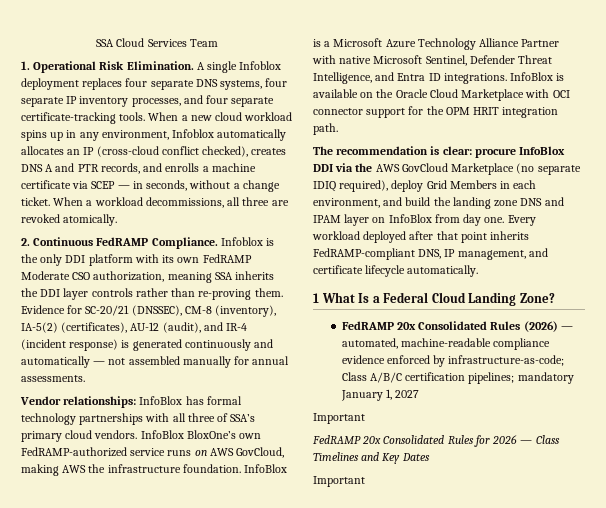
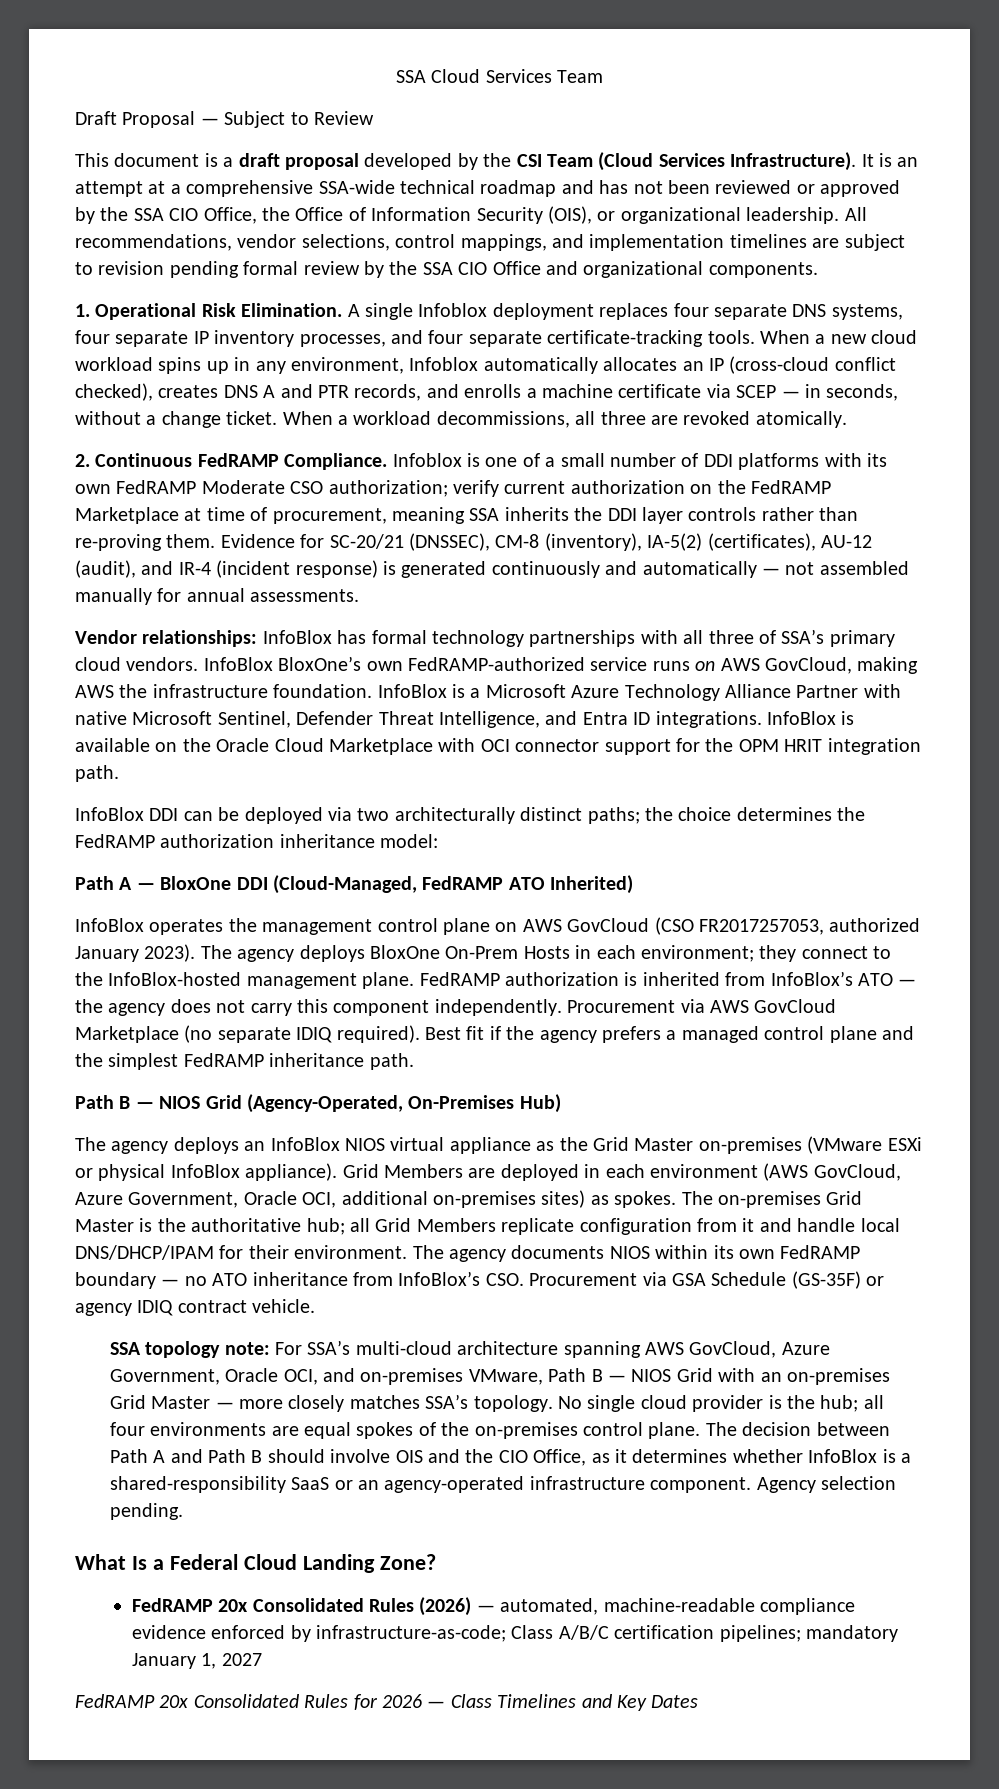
(218, 43) none -> [75,111,374,128] [75,152,919,171] [75,180,901,197] [75,206,867,224] [75,234,905,251] [75,261,818,278] // Draft Proposal — Subject to Review // This document is a draft proposal developed by the CSI Team (Cloud Services Infrastructure). It is an attempt at a comprehensive SSA-wide technical roadmap and has not been reviewed or approved by the SSA CIO Office, the Office of Information Security (OIS), or organizational leadership. All recommendations, vendor selections, control mappings, and implementation timelines are subject to revision pending formal review by the SSA CIO Office and organizational components.
[21,254,133,266] the only DDI platform -> [485,453,820,470] one of a small number of DDI platforms
[93,271,165,282] authorization, -> [328,480,831,497] [75,507,387,524] authorization; verify current authorization on the FedRAMP Marketplace at time of procurement,
[313,146,566,158] [313,163,373,172] The recommendation is clear: procure InfoBlox DDI via the -> [75,807,866,824] [75,834,439,848] [75,875,634,894] [75,917,921,935] [75,944,892,962] [75,971,917,989] [75,999,705,1016] InfoBlox DDI can be deployed via two architecturally distinct paths; the choice determines the FedRAMP authorization inheritance model: // Path A — BloxOne DDI (Cloud-Managed, FedRAMP ATO Inherited) // InfoBlox operates the management control plane on AWS GovCloud (CSO FR2017257053, authorized January 2023). The agency deploys BloxOne On-Prem Hosts in each environment; they connect to the InfoBlox-hosted management plane. FedRAMP authorization is inherited from InfoBlox’s ATO — the agency does not carry this component independently. Procurement via
[339,180,537,192] [313,197,564,209] [313,214,536,226] [312,231,530,243] [313,248,548,260] [313,265,479,277] [313,293,319,303] required), deploy Grid Members in each environment, and build the landing zone DNS and IPAM layer on InfoBlox from day one. Every workload deployed after that point inherits FedRAMP-compliant DNS, IP management, and certificate lifecycle automatically. // 1 -> [336,1025,914,1043] [75,1053,414,1070] [75,1094,561,1113] [75,1136,922,1154] [75,1163,901,1181] [75,1190,863,1208] [75,1218,900,1235] [75,1245,861,1262] [75,1271,885,1289] [75,1299,316,1316] [109,1340,830,1358] [109,1368,891,1385] [109,1394,884,1412] [109,1422,890,1439] [109,1449,912,1466] [109,1476,897,1493] [109,1503,183,1520] required). Best fit if the agency prefers a managed control plane and the simplest FedRAMP inheritance path. // Path B — NIOS Grid (Agency-Operated, On-Premises Hub) // The agency deploys an InfoBlox NIOS virtual appliance as the Grid Master on-premises (VMware ESXi or physical InfoBlox appliance). Grid Members are deployed in each environment (AWS GovCloud, Azure Government, Oracle OCI, additional on-premises sites) as spokes. The on-premises Grid Master is the authoritative hub; all Grid Members replicate configuration from it and handle local DNS/DHCP/IPAM for their environment. The agency documents NIOS within its own FedRAMP boundary — no ATO inheritance from InfoBlox’s CSO. Procurement via GSA Schedule (GS-35F) or agency IDIQ contract vehicle. // SSA topology note: For SSA’s multi-cloud architecture spanning AWS GovCloud, Azure Government, Oracle OCI, and on-premises VMware, Path B — NIOS Grid with an on-premises Grid Master — more closely matches SSA’s topology. No single cloud provider is the hub; all four environments are equal spokes of the on-premises control plane. The decision between Path A and Path B should involve OIS and the CIO Office, as it determines whether InfoBlox is a shared-responsibility SaaS or an agency-operated infrastructure component. Agency selection pending. //
[313,413,365,424] // Important -> (262, 1659) none
[313,476,365,487] // Important -> (699, 1701) none

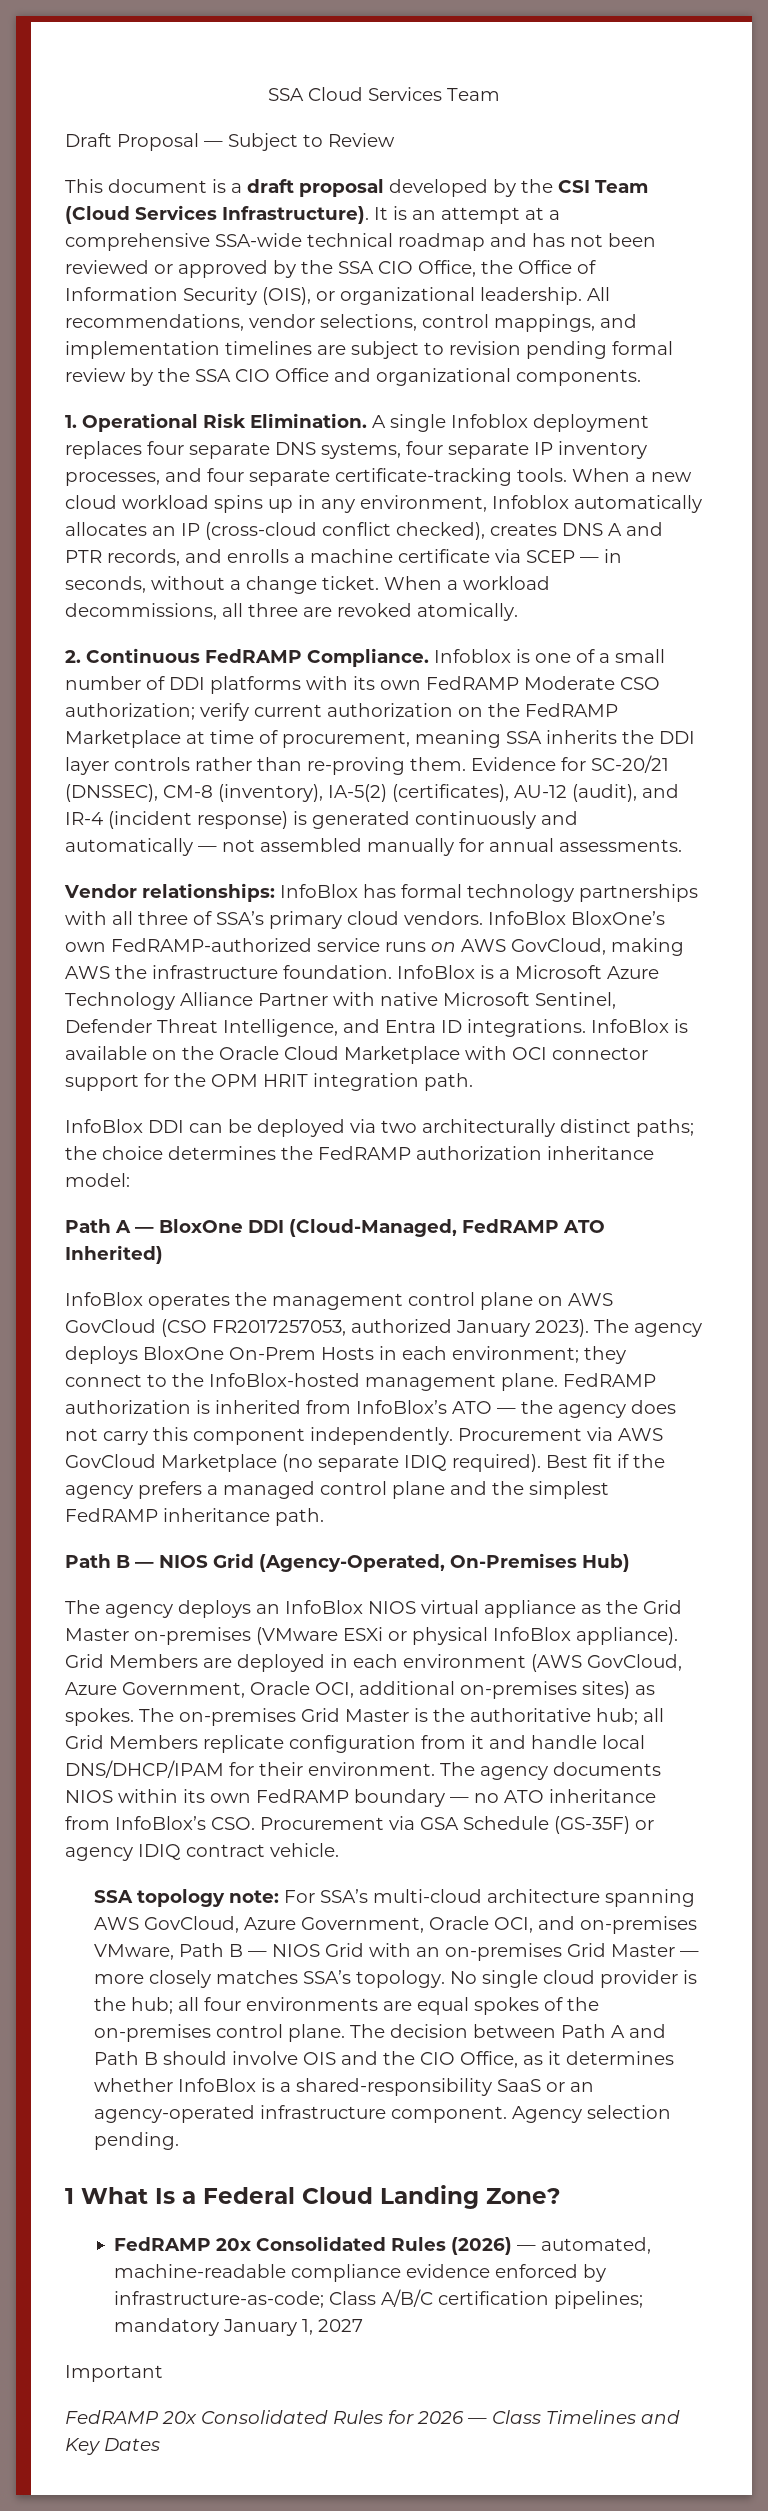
(183, 1511) none -> [65,2188,74,2204] 1
(262, 1659) none -> [65,2365,163,2382] // Important

